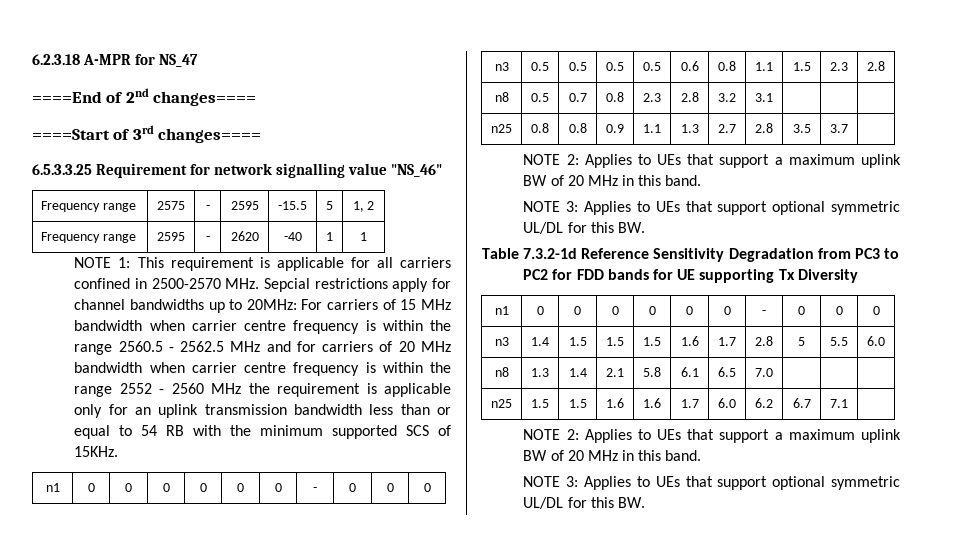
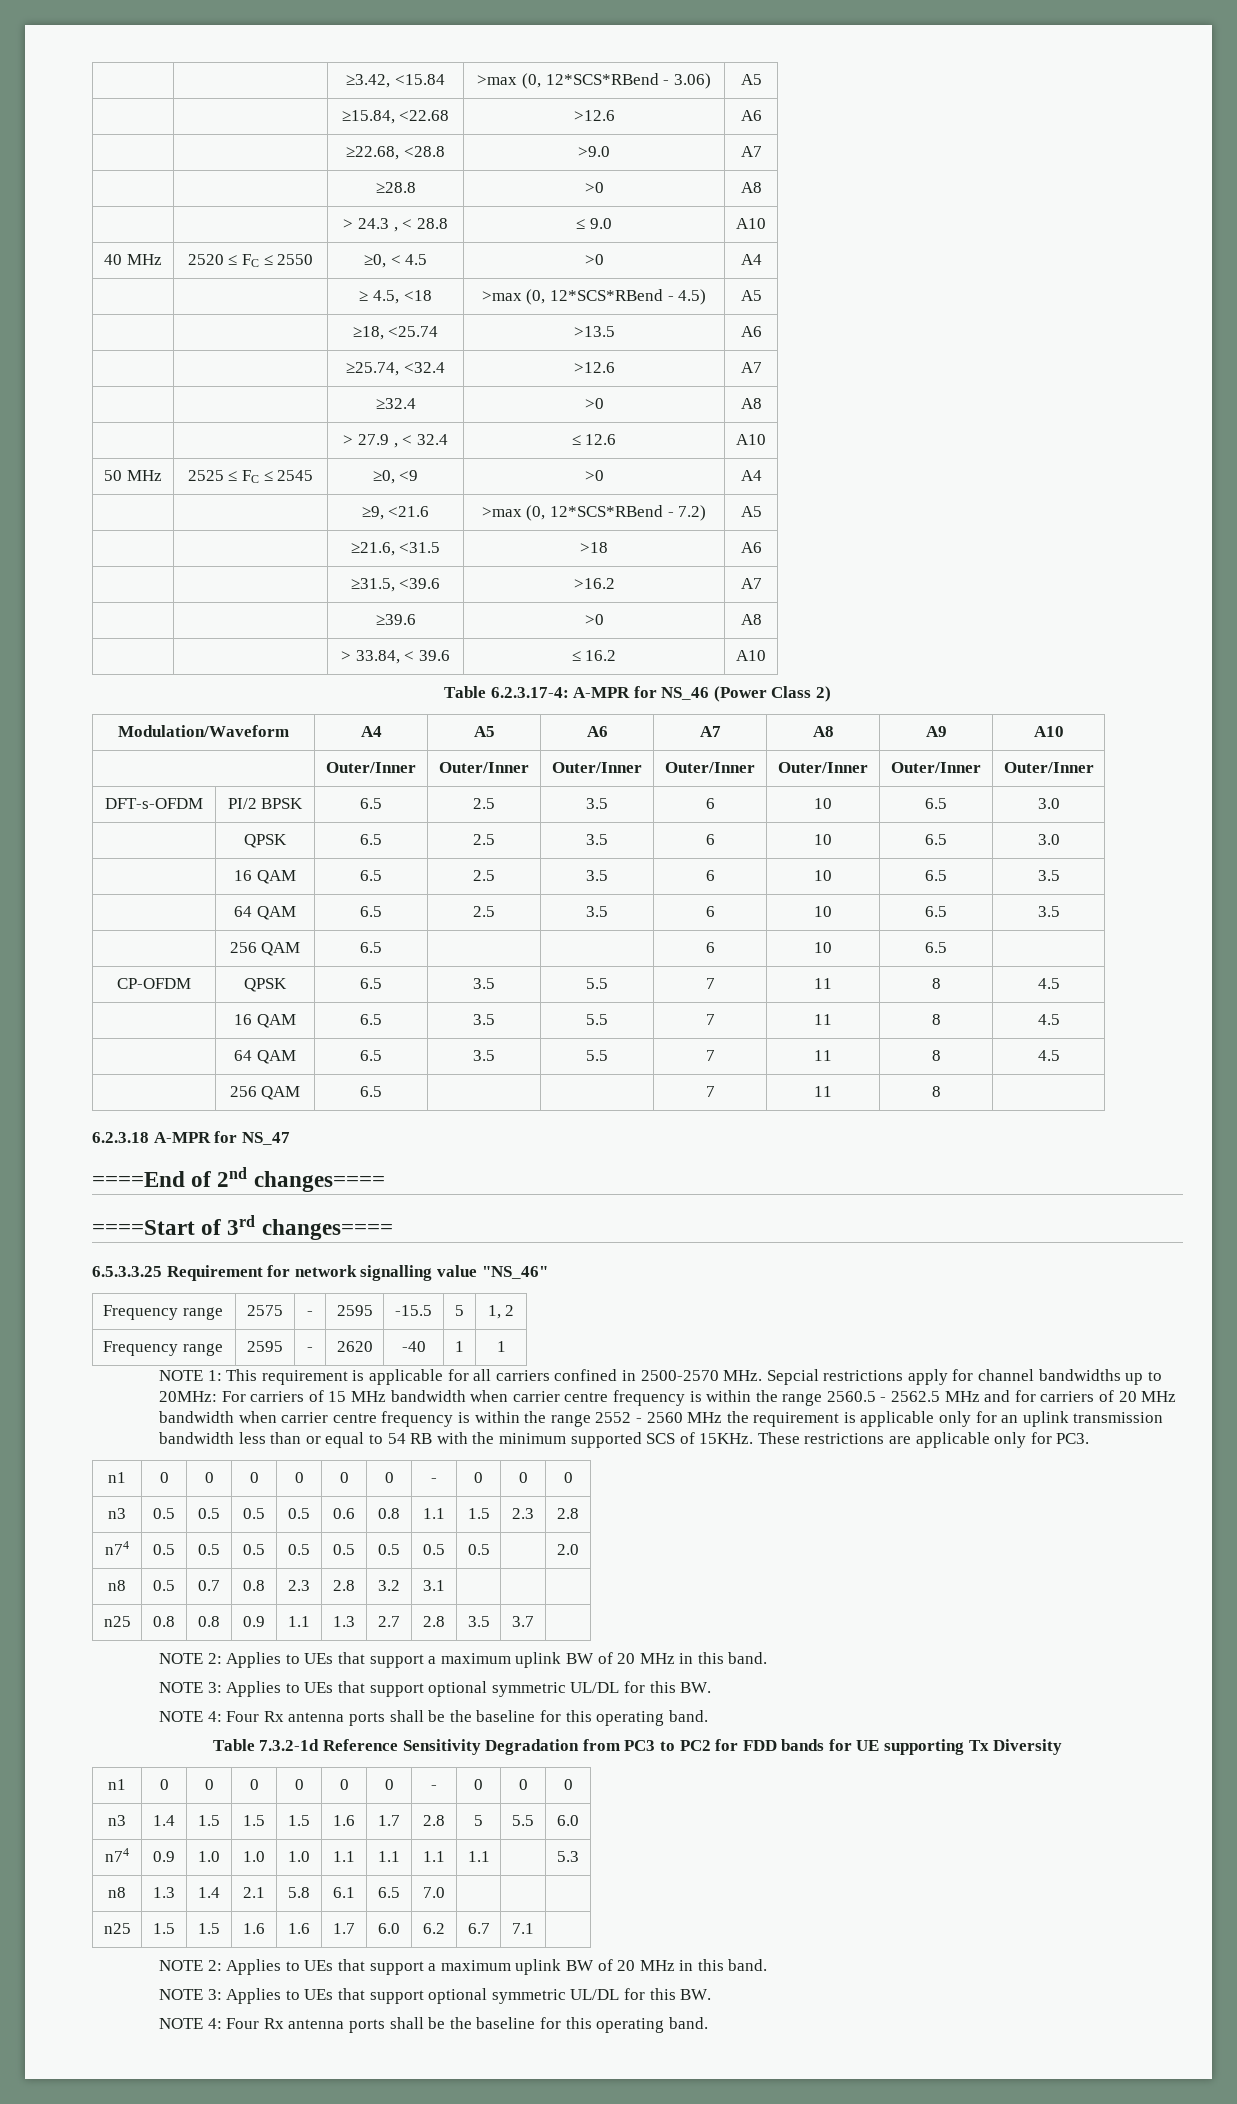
(32, 59) none -> [346,74,445,88] [477,73,711,89] [740,74,762,85] [341,110,450,124] [573,110,615,121] [740,110,762,121] [346,146,445,160] [578,146,610,157] [740,146,762,157] [375,182,416,193] [584,182,604,193] [740,182,762,193] [343,218,448,232] [576,218,612,229] [736,218,766,229] [104,254,162,265] [187,254,314,267] [363,254,428,268] [584,254,604,265] [740,254,762,265] [359,290,432,304] [481,289,707,305] [740,290,762,301] [352,326,439,340] [573,326,615,337] [740,326,762,337] [346,362,445,376] [573,362,615,373] [740,362,762,373] [375,398,416,409] [584,398,604,409] [740,398,762,409] [343,434,448,448] [571,434,617,445] [736,434,766,445] [104,470,162,481] [187,470,314,483] [372,470,419,484] [584,470,604,481] [740,470,762,481] [361,506,430,520] [481,505,707,521] [740,506,762,517] [350,542,441,556] [580,542,608,553] [740,542,762,553] [350,578,441,592] [573,578,615,589] [740,578,762,589] [375,614,416,625] [584,614,604,625] [740,614,762,625] [341,650,450,664] [571,650,617,661] [736,650,766,661] [443,686,832,702] [118,725,289,737] [360,726,382,737] [473,726,495,737] [586,726,608,737] [699,726,721,737] [812,726,834,737] [925,726,947,737] [1033,726,1064,737] [326,762,416,773] [439,762,529,773] [552,762,642,773] [665,762,755,773] [778,762,868,773] [891,762,981,773] [1003,762,1094,773] [105,798,203,809] [227,798,304,809] [360,798,382,809] [473,798,495,809] [586,798,608,809] [705,798,715,809] [814,798,832,809] [925,798,947,809] [1037,798,1060,809] [244,834,287,848] [360,834,382,845] [473,834,495,845] [586,834,608,845] [705,834,715,845] [814,834,832,845] [925,834,947,845] [1037,834,1060,845] [234,870,296,884] [360,870,382,881] [473,870,495,881] [586,870,608,881] [705,870,715,881] [814,870,832,881] [925,870,947,881] [1037,870,1060,881] [234,906,296,920] [360,906,382,917] [473,906,495,917] [586,906,608,917] [705,906,715,917] [814,906,832,917] [925,906,947,917] [1037,906,1060,917] [229,942,301,956] [360,942,382,953] [705,942,715,953] [814,942,832,953] [925,942,947,953] [117,978,191,989] [244,978,287,992] [360,978,382,989] [473,978,495,989] [586,978,608,989] [705,978,715,989] [814,978,832,989] [931,978,941,989] [1037,978,1060,989] [234,1014,296,1028] [360,1014,382,1025] [473,1014,495,1025] [586,1014,608,1025] [705,1014,715,1025] [814,1014,832,1025] [931,1014,941,1025] [1037,1014,1060,1025] [234,1050,296,1064] [360,1050,382,1061] [473,1050,495,1061] [586,1050,608,1061] [705,1050,715,1061] [814,1050,832,1061] [931,1050,941,1061] [1037,1050,1060,1061] [229,1086,301,1100] [360,1086,382,1097] [705,1086,715,1097] [814,1086,832,1097] [931,1086,941,1097] | | ≥3.42, <15.84 | >max (0, 12*SCS*RBend - 3.06) | A5 // | | ≥15.84, <22.68 | >12.6 | A6 // | | ≥22.68, <28.8 | >9.0 | A7 // | | ≥28.8 | >0 | A8 // | | > 24.3 , < 28.8 | ≤ 9.0 | A10 // 40 MHz | 2520 ≤ FC ≤ 2550 | ≥0, < 4.5 | >0 | A4 // | | ≥ 4.5, <18 | >max (0, 12*SCS*RBend - 4.5) | A5 // | | ≥18, <25.74 | >13.5 | A6 // | | ≥25.74, <32.4 | >12.6 | A7 // | | ≥32.4 | >0 | A8 // | | > 27.9 , < 32.4 | ≤ 12.6 | A10 // 50 MHz | 2525 ≤ FC ≤ 2545 | ≥0, <9 | >0 | A4 // | | ≥9, <21.6 | >max (0, 12*SCS*RBend - 7.2) | A5 // | | ≥21.6, <31.5 | >18 | A6 // | | ≥31.5, <39.6 | >16.2 | A7 // | | ≥39.6 | >0 | A8 // | | > 33.84, < 39.6 | ≤ 16.2 | A10 // Table 6.2.3.17-4: A-MPR for NS_46 (Power Class 2) // Modulation/Waveform | A4 | A5 | A6 | A7 | A8 | A9 | A10 // | Outer/Inner | Outer/Inner | Outer/Inner | Outer/Inner | Outer/Inner | Outer/Inner | Outer/Inner // DFT-s-OFDM | PI/2 BPSK | 6.5 | 2.5 | 3.5 | 6 | 10 | 6.5 | 3.0 // | QPSK | 6.5 | 2.5 | 3.5 | 6 | 10 | 6.5 | 3.0 // | 16 QAM | 6.5 | 2.5 | 3.5 | 6 | 10 | 6.5 | 3.5 // | 64 QAM | 6.5 | 2.5 | 3.5 | 6 | 10 | 6.5 | 3.5 // | 256 QAM | 6.5 | | | 6 | 10 | 6.5 | // CP-OFDM | QPSK | 6.5 | 3.5 | 5.5 | 7 | 11 | 8 | 4.5 // | 16 QAM | 6.5 | 3.5 | 5.5 | 7 | 11 | 8 | 4.5 // | 64 QAM | 6.5 | 3.5 | 5.5 | 7 | 11 | 8 | 4.5 // | 256 QAM | 6.5 | | | 7 | 11 | 8 | //
(119, 451) none -> [757,1432,1090,1448] These restrictions are applicable only for PC3.
(885, 66) none -> [105,1541,129,1555] [153,1544,175,1555] [198,1544,220,1555] [243,1544,265,1555] [288,1544,310,1555] [333,1544,355,1555] [378,1544,400,1555] [423,1544,445,1555] [467,1544,490,1555] [557,1544,579,1555] // n74 | 0.5 | 0.5 | 0.5 | 0.5 | 0.5 | 0.5 | 0.5 | 0.5 | | 2.0
(645, 227) none -> [159,1710,708,1726] // NOTE 4: Four Rx antenna ports shall be the baseline for this operating band.
(885, 341) none -> [105,1848,129,1862] [153,1851,175,1862] [198,1851,220,1862] [243,1851,265,1862] [288,1851,310,1862] [333,1851,355,1862] [378,1851,400,1862] [423,1851,445,1862] [467,1851,490,1862] [557,1851,579,1862] // n74 | 0.9 | 1.0 | 1.0 | 1.0 | 1.1 | 1.1 | 1.1 | 1.1 | | 5.3
(645, 502) none -> [159,2017,708,2033] // NOTE 4: Four Rx antenna ports shall be the baseline for this operating band.

